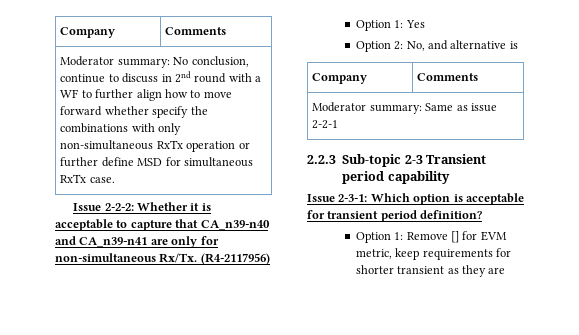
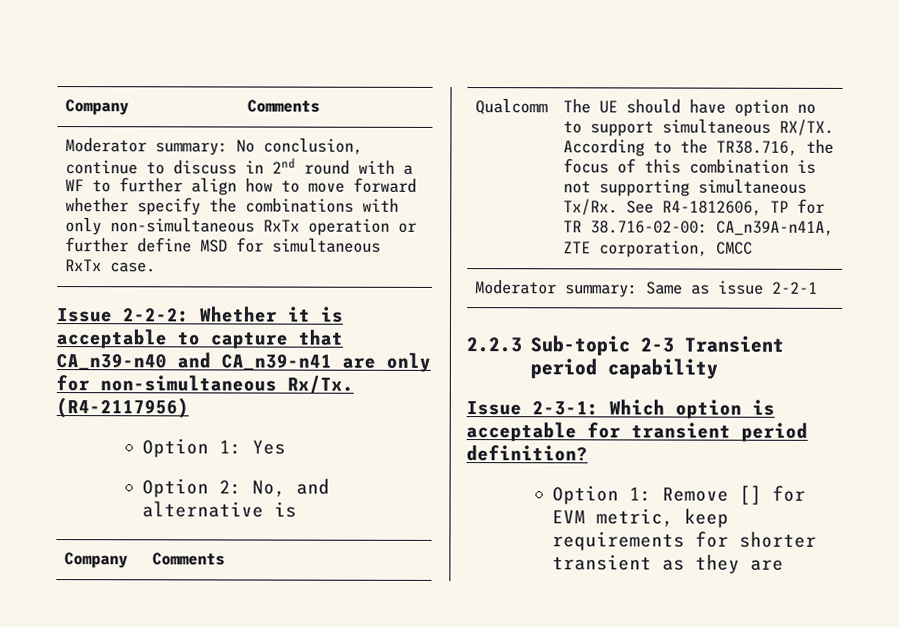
(479, 77) none -> [474,98,548,115] [562,98,816,117] [562,118,834,137] [562,138,834,157] [562,158,816,174] [562,178,807,197] [562,198,825,216] [562,220,834,236] [562,240,753,258] // Qualcomm | The UE should have option no to support simultaneous RX/TX. According to the TR38.716, the focus of this combination is not supporting simultaneous Tx/Rx. See R4-1812606, TP for TR 38.716-02-00: CA_n39A-n41A, ZTE corporation, CMCC

